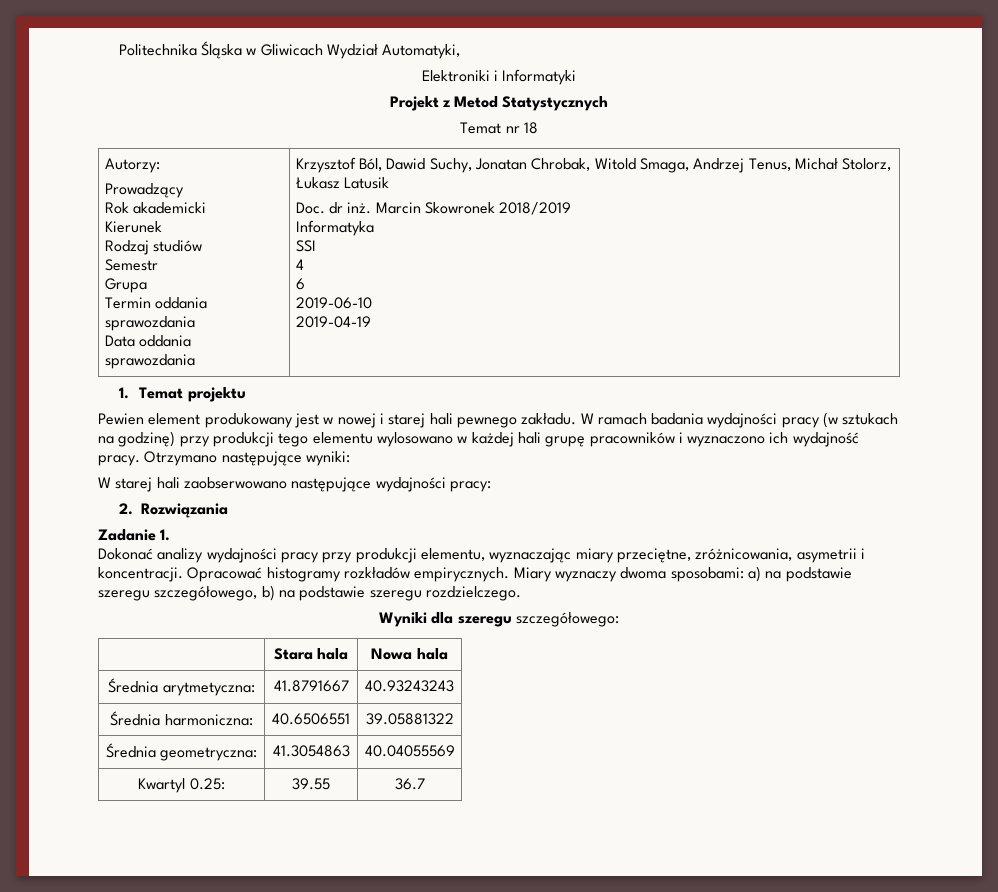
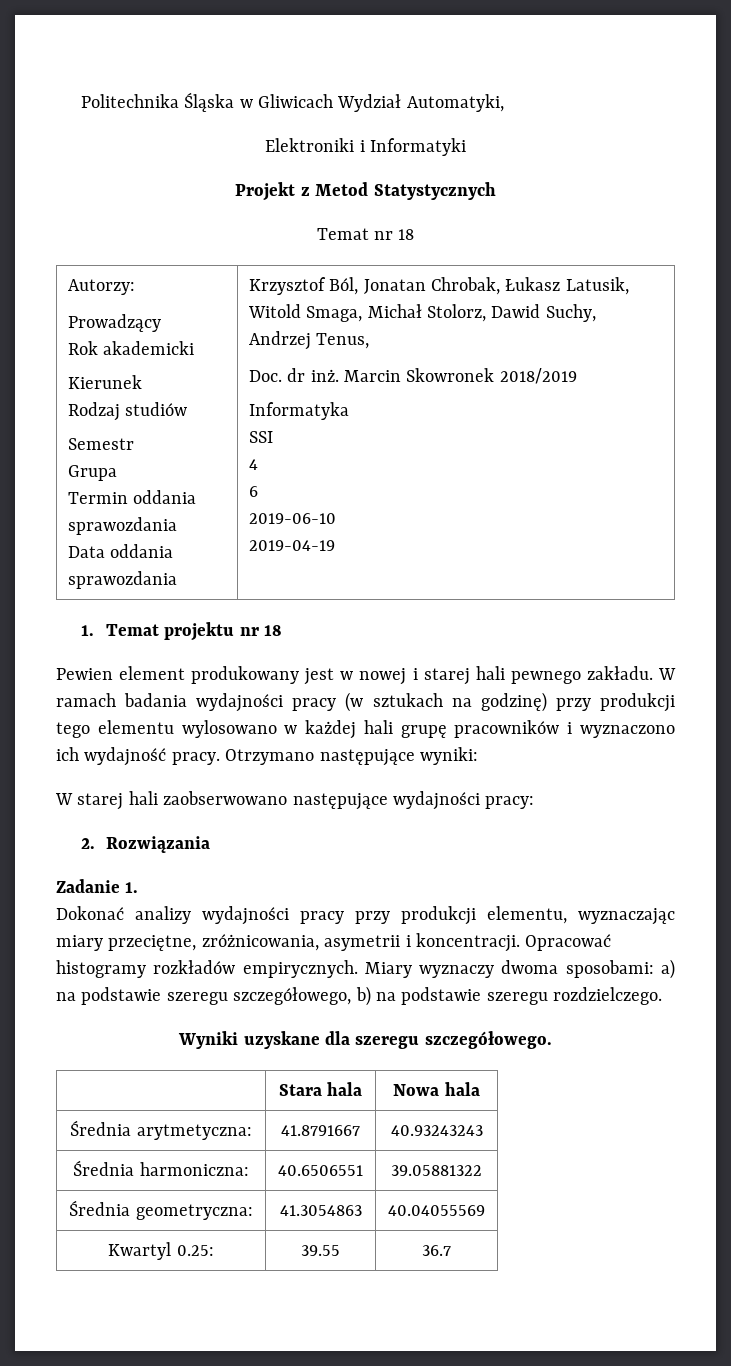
[386,158,892,173] [295,177,389,189] Dawid Suchy, Jonatan Chrobak, Witold Smaga, Andrzej Tenus, Michał Stolorz, Łukasz Latusik -> [363,277,629,295] [247,304,596,322] [248,331,370,350] Jonatan Chrobak, Łukasz Latusik, Witold Smaga, Michał Stolorz, Dawid Suchy, Andrzej Tenus,
(246, 394) none -> [239,625,282,636] nr 18
(428, 619) none -> [243,1031,320,1049] uzyskane
[515,612,619,627] szczegółowego: -> [424,1031,552,1049] szczegółowego.

